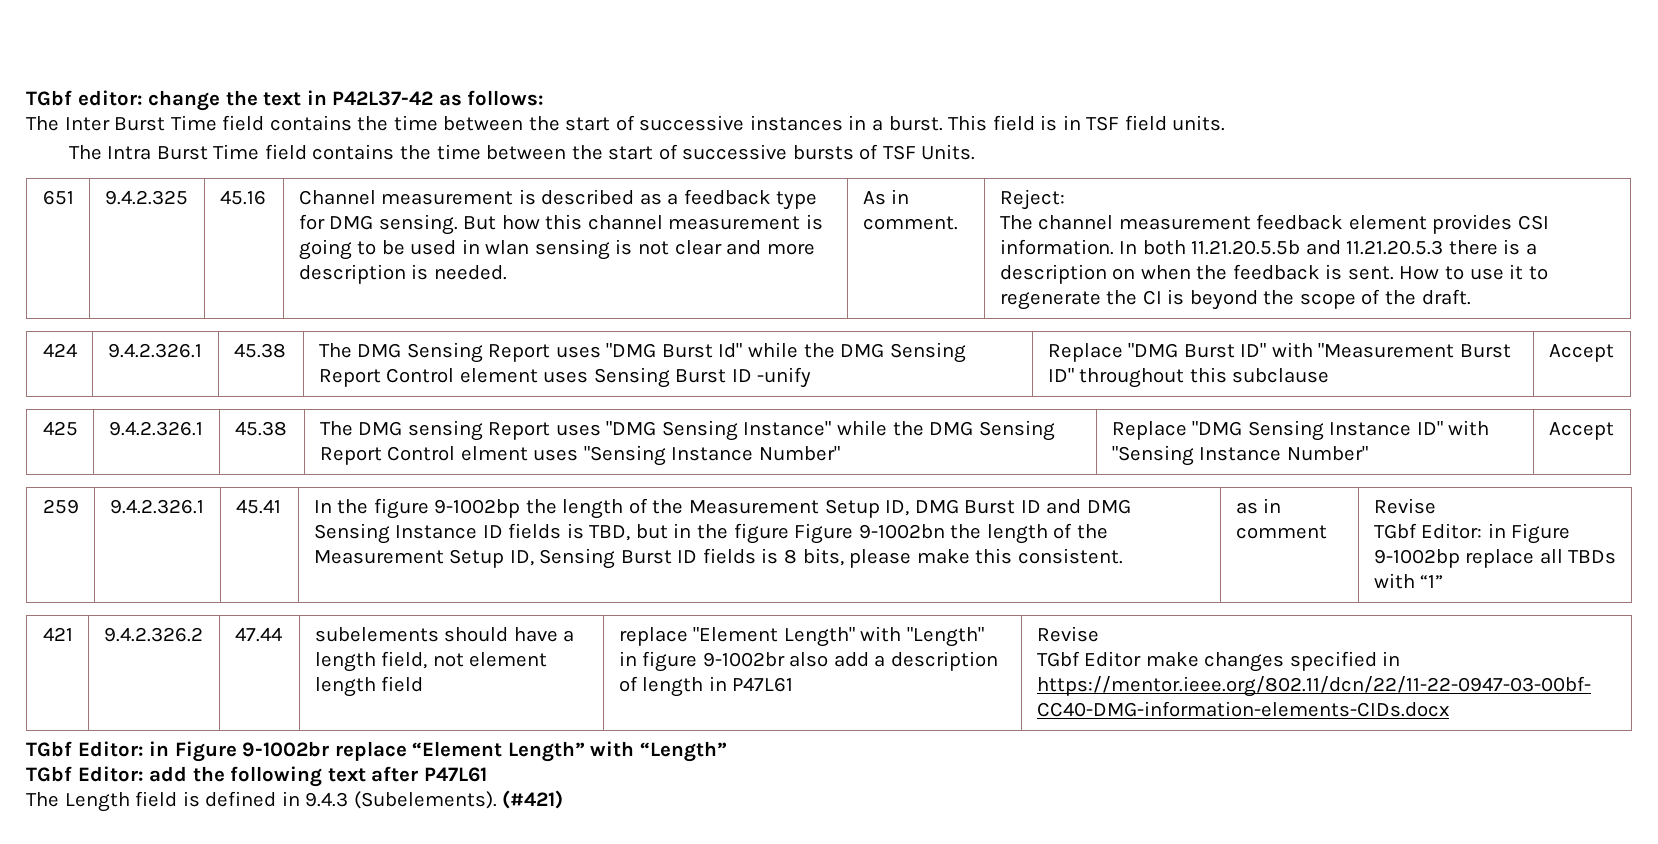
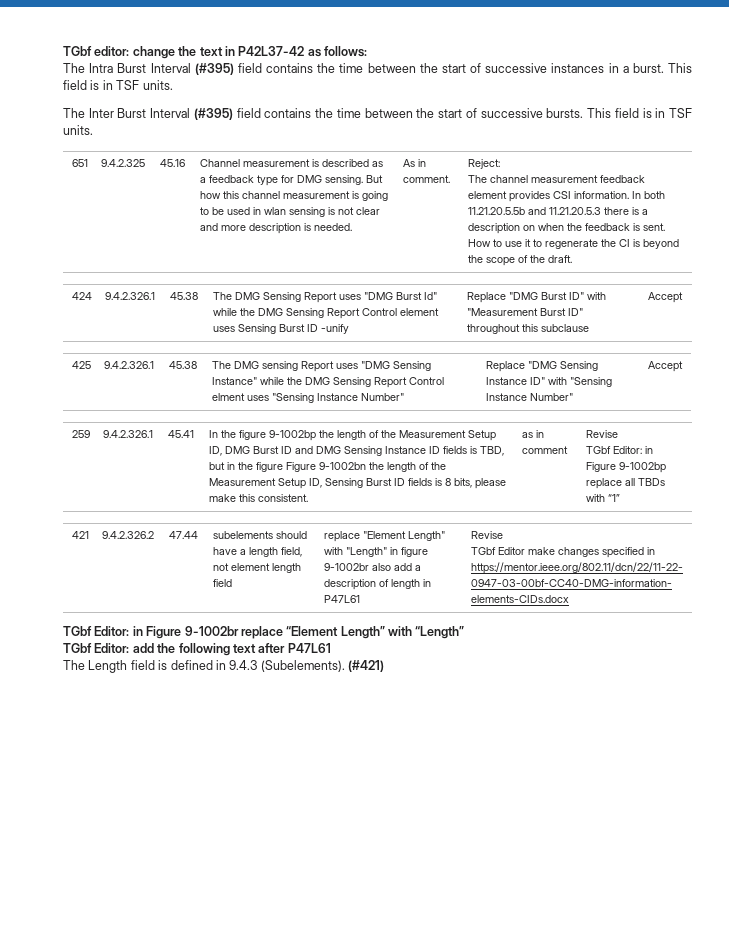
[64,115,217,131] Inter Burst Time -> [89,63,234,75] Intra Burst Interval (#395)
[1124,115,1167,131] field -> (140, 85) none
[107,144,976,160] Intra Burst Time field contains the time between the start of successive bursts of TSF Units. -> [88,108,692,120] [63,125,93,135] Inter Burst Interval (#395) field contains the time between the start of successive bursts. This field is in TSF units.

